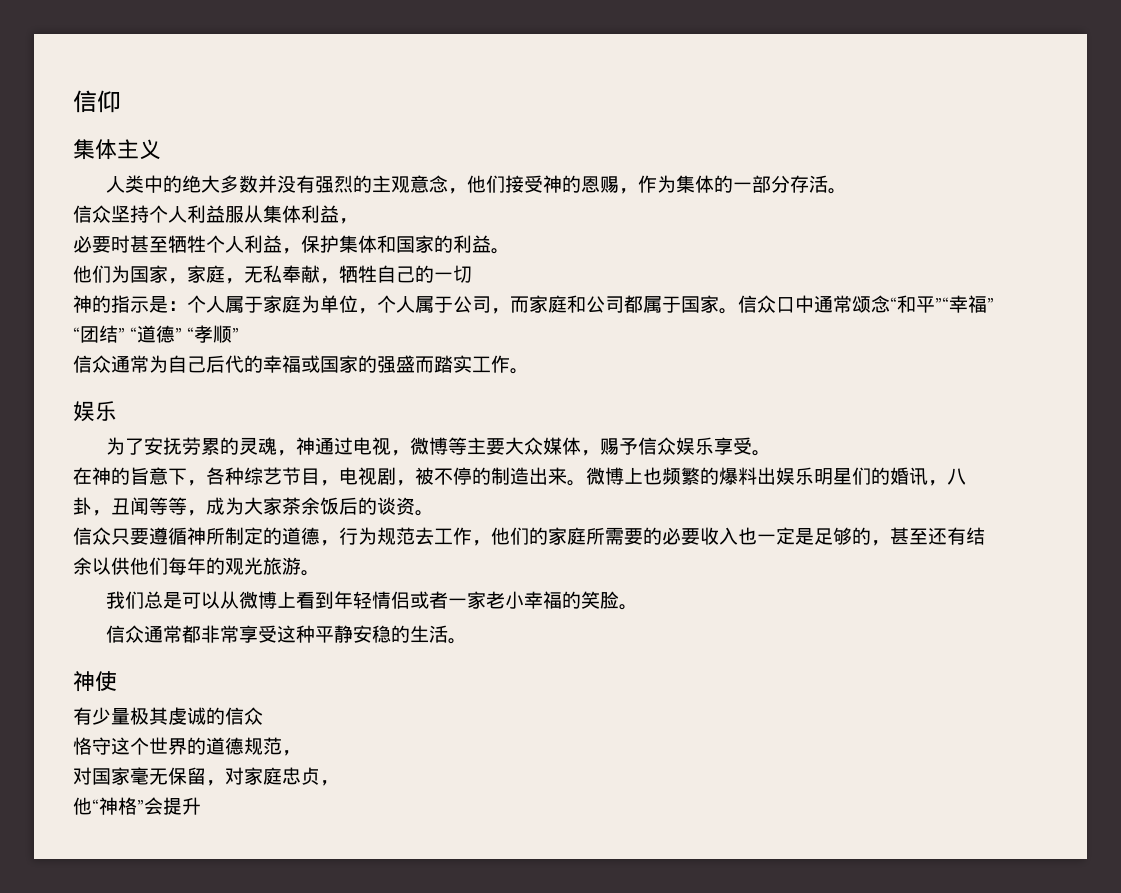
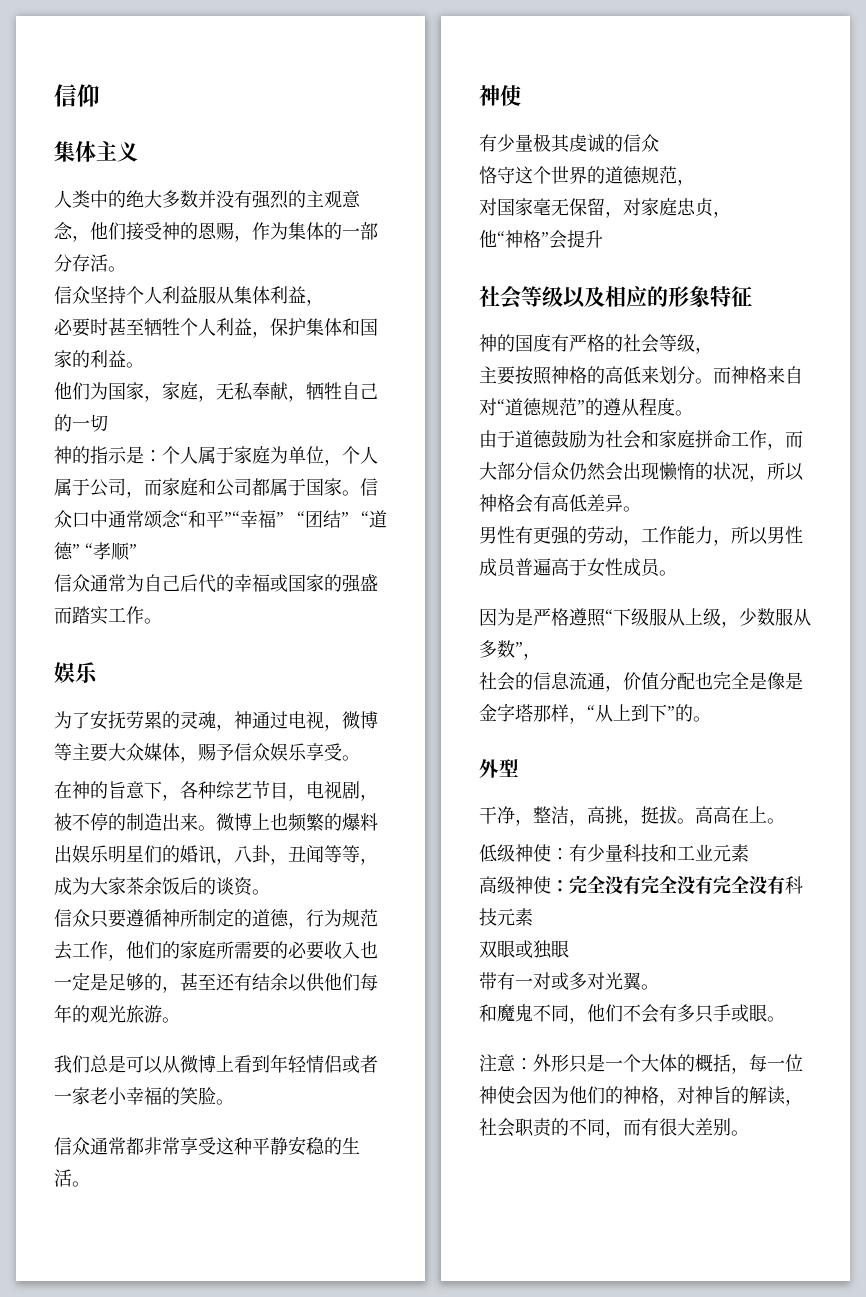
(201, 806) none -> [479,285,752,309] [479,334,713,354] [479,366,803,385] [479,398,693,416] [479,430,803,450] [479,462,804,482] [479,494,641,513] [479,526,803,546] [479,558,677,577] [479,608,811,628] [479,640,541,660] [479,671,803,692] [479,703,711,724] [479,759,519,778] [479,806,785,826] [479,844,749,862] [479,875,803,894] [479,908,533,926] [479,940,569,959] [479,972,659,991] [479,1004,785,1024] [479,1054,803,1074] [479,1086,803,1106] [479,1118,749,1138] // 社会等级以及相应的形象特征 // 神的国度有严格的社会等级， // 主要按照神格的高低来划分。而神格来自对“道德规范”的遵从程度。 // 由于道德鼓励为社会和家庭拼命工作，而大部分信众仍然会出现懒惰的状况，所以神格会有高低差异。 // 男性有更强的劳动，工作能力，所以男性成员普遍高于女性成员。 // 因为是严格遵照“下级服从上级，少数服从多数”， // 社会的信息流通，价值分配也完全是像是金字塔那样，“从上到下”的。 // 外型 // 干净，整洁，高挑，挺拔。高高在上。 // 低级神使：有少量科技和工业元素 // 高级神使：完全没有完全没有完全没有科技元素 // 双眼或独眼 // 带有一对或多对光翼。 // 和魔鬼不同，他们不会有多只手或眼。 // 注意：外形只是一个大体的概括，每一位神使会因为他们的神格，对神旨的解读，社会职责的不同，而有很大差别。

